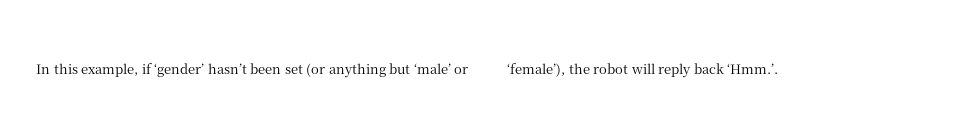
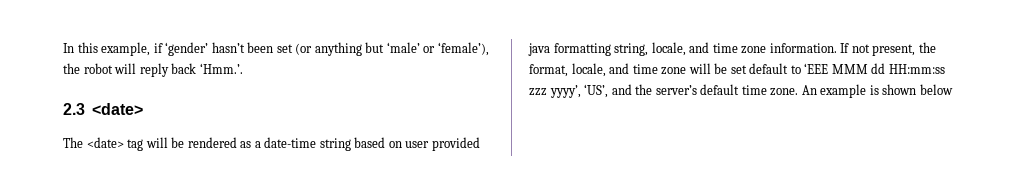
(779, 68) none -> [63,103,143,115] [63,137,480,151] [528,42,936,56] [529,63,945,77] [529,84,953,98] // 2.3 <date> // The <date> tag will be rendered as a date-time string based on user provided java formatting string, locale, and time zone information. If not present, the format, locale, and time zone will be set default to ‘EEE MMM dd HH:mm:ss zzz yyyy’, ‘US’, and the server’s default time zone. An example is shown below

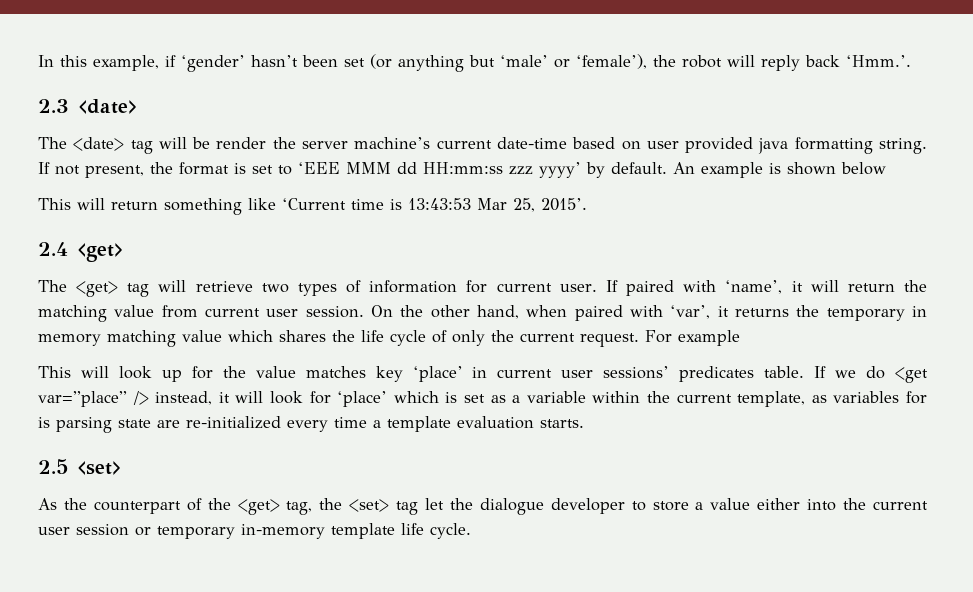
[187,137,351,151] rendered as a date-time string -> [216,137,567,149] render the server machine’s current date-time
[614,42,936,56] [529,63,789,77] string, locale, and time zone information. If not present, the format, locale, and time zone will be set default -> [878,138,927,154] [38,162,273,178] string. If not present, the format is set
[549,84,799,98] yyyy’, ‘US’, and the server’s default time zone. -> [539,162,667,178] yyyy’ by default.
(953, 89) none -> [38,198,587,215] [38,242,125,262] [38,280,927,297] [38,305,928,322] [38,330,740,347] [38,366,928,383] [38,391,928,407] [38,416,584,433] [38,459,123,475] [38,498,929,515] [38,523,471,539] // This will return something like ‘Current time is 13:43:53 Mar 25, 2015’. // 2.4 <get> // The <get> tag will retrieve two types of information for current user. If paired with ‘name’, it will return the matching value from current user session. On the other hand, when paired with ‘var’, it returns the temporary in memory matching value which shares the life cycle of only the current request. For example // This will look up for the value matches key ‘place’ in current user sessions’ predicates table. If we do <get var=”place” /> instead, it will look for ‘place’ which is set as a variable within the current template, as variables for is parsing state are re-initialized every time a template evaluation starts. // 2.5 <set> // As the counterpart of the <get> tag, the <set> tag let the dialogue developer to store a value either into the current user session or temporary in-memory template life cycle.

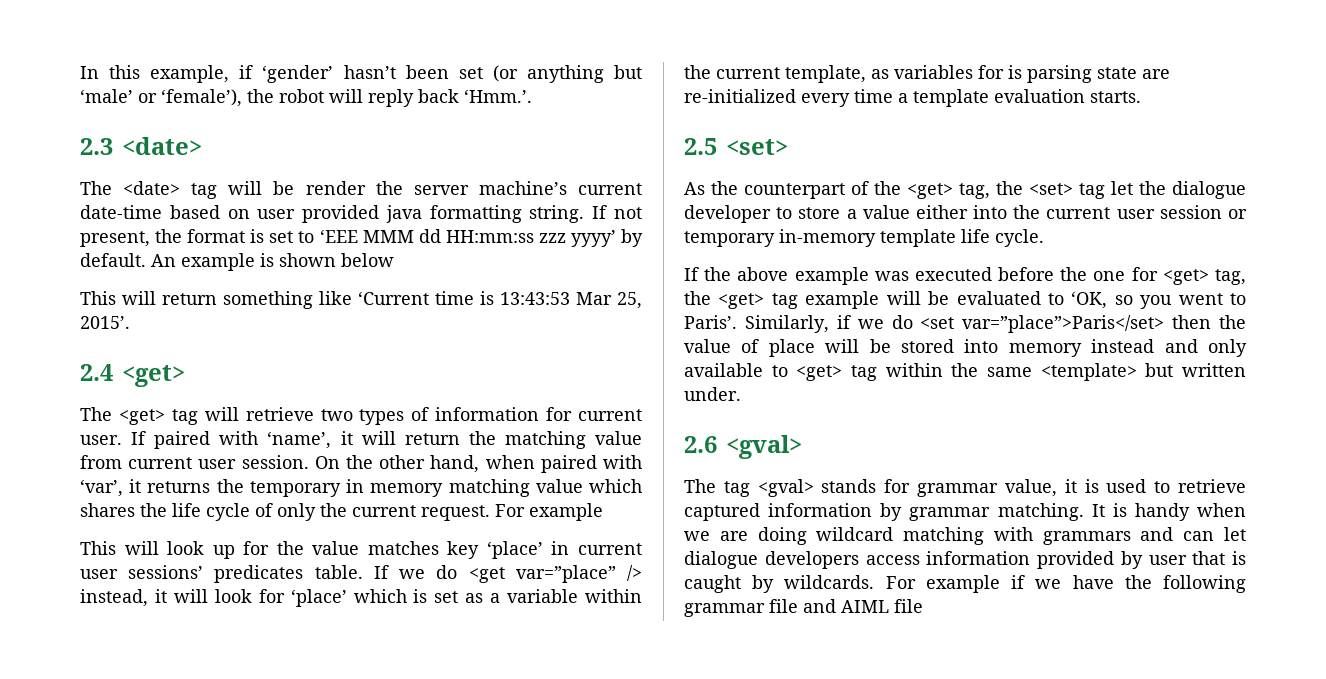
(471, 531) none -> [684,267,1246,285] [684,291,1246,309] [684,315,1246,333] [684,339,1247,357] [684,363,1246,381] [684,387,741,401] [684,435,802,459] [684,479,1246,497] [684,503,1246,521] [684,527,1246,545] [684,551,1246,569] [684,575,1246,593] [684,599,923,617] // If the above example was executed before the one for <get> tag, the <get> tag example will be evaluated to ‘OK, so you went to Paris’. Similarly, if we do <set var=”place”>Paris</set> then the value of place will be stored into memory instead and only available to <get> tag within the same <template> but written under. // 2.6 <gval> // The tag <gval> stands for grammar value, it is used to retrieve captured information by grammar matching. It is handy when we are doing wildcard matching with grammars and can let dialogue developers access information provided by user that is caught by wildcards. For example if we have the following grammar file and AIML file

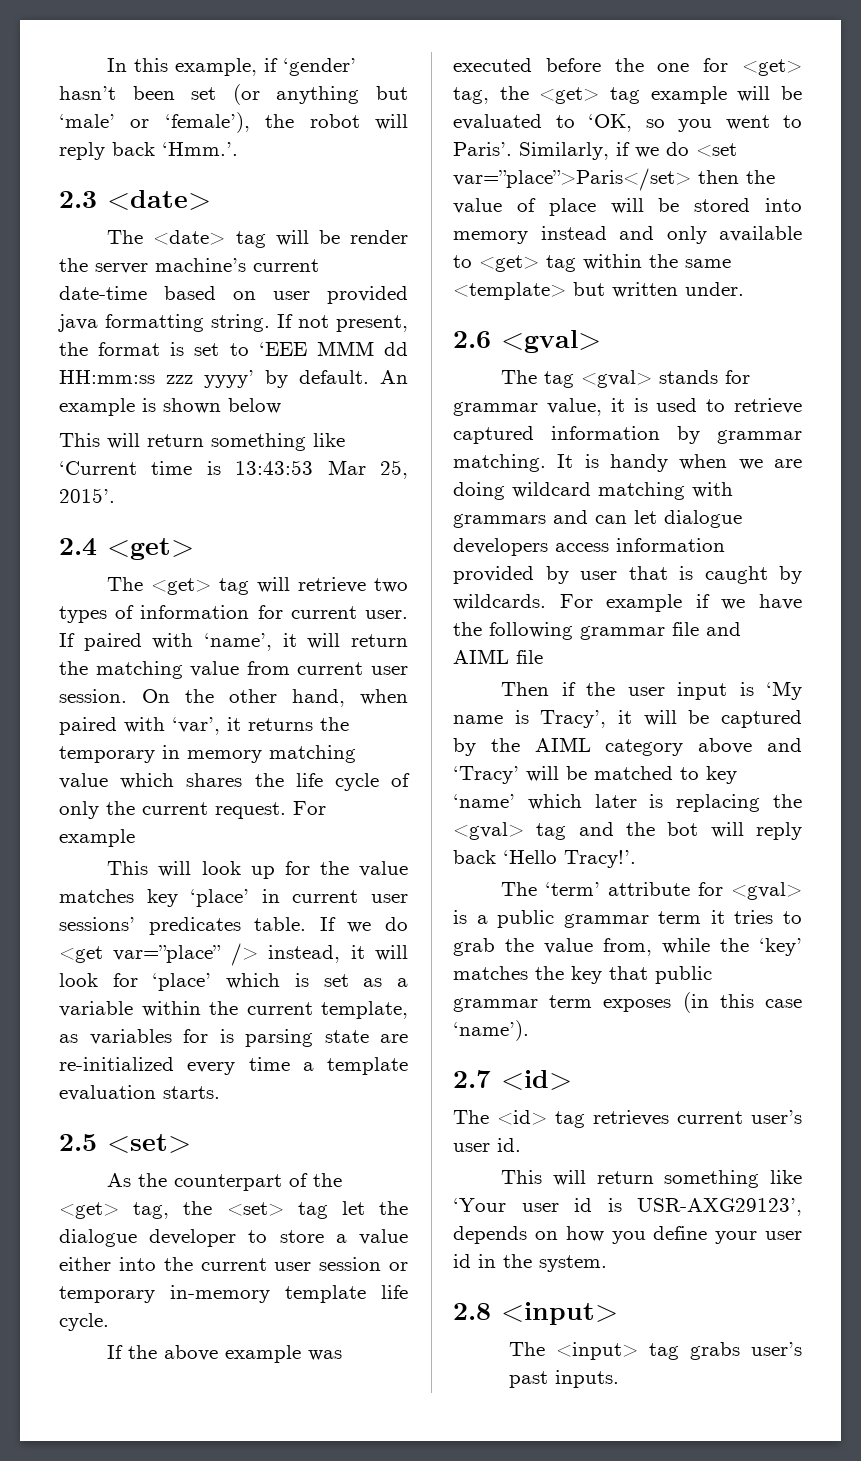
(923, 606) none -> [501,681,802,700] [453,710,802,728] [453,737,802,756] [453,766,737,784] [453,794,802,812] [453,822,802,840] [453,850,636,868] [501,882,802,900] [453,910,802,928] [453,938,802,956] [453,966,712,984] [453,992,802,1013] [453,1020,529,1041] [453,1070,573,1090] [453,1110,802,1128] [453,1138,521,1152] [501,1170,802,1188] [453,1198,802,1216] [453,1226,802,1244] [453,1254,607,1272] [453,1302,619,1325] [509,1342,802,1360] [509,1370,620,1388] // Then if the user input is ‘My name is Tracy’, it will be captured by the AIML category above and ‘Tracy’ will be matched to key ‘name’ which later is replacing the <gval> tag and the bot will reply back ‘Hello Tracy!’. // The ‘term’ attribute for <gval> is a public grammar term it tries to grab the value from, while the ‘key’ matches the key that public grammar term exposes (in this case ‘name’). // 2.7 <id> // The <id> tag retrieves current user’s user id. // This will return something like ‘Your user id is USR-AXG29123’, depends on how you define your user id in the system. // 2.8 <input> // The <input> tag grabs user’s past inputs.

